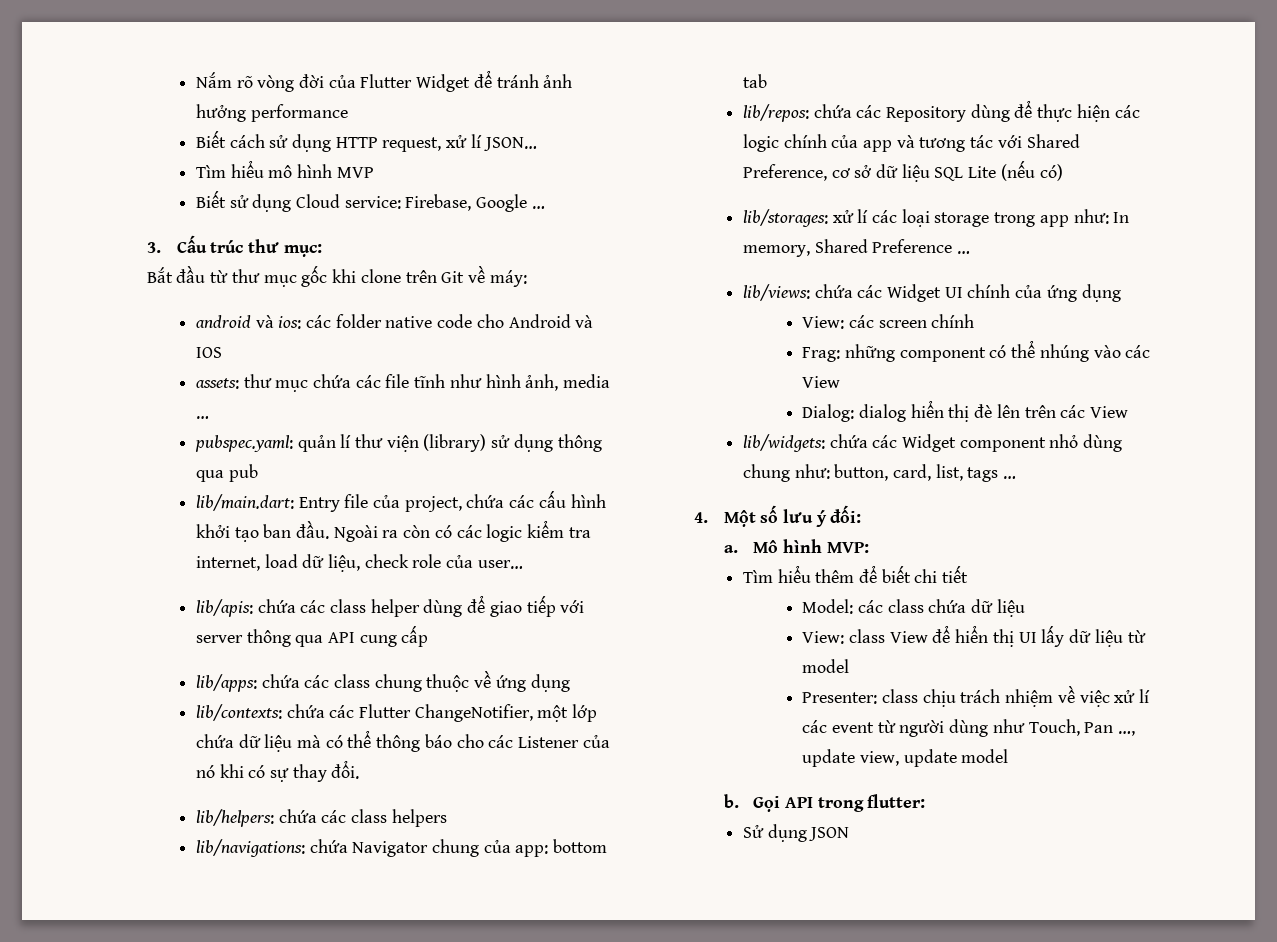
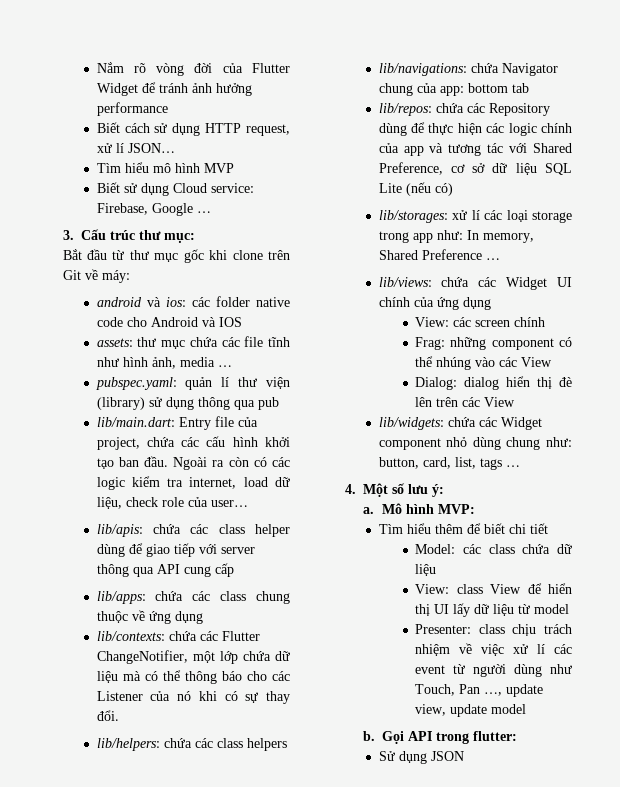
[815,505,862,527] ý đối: -> [432,484,445,497] ý:

